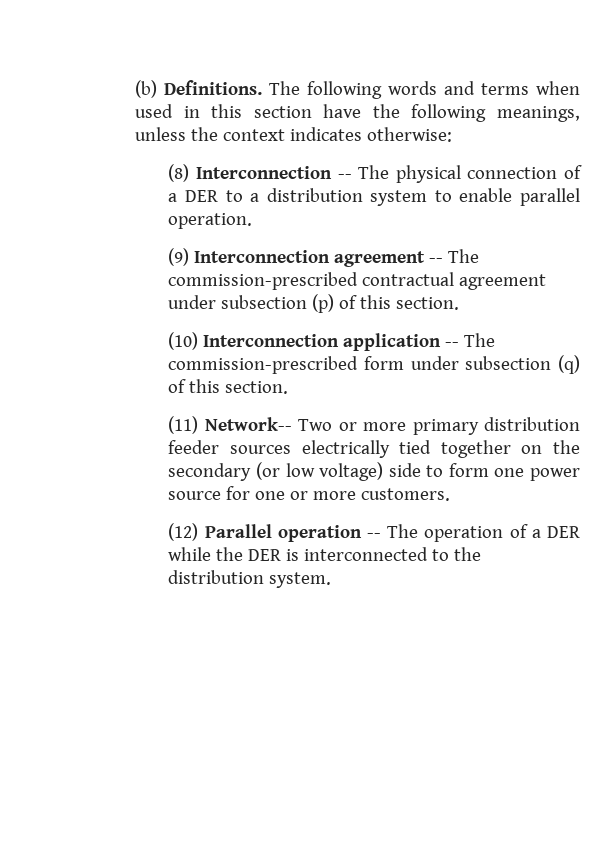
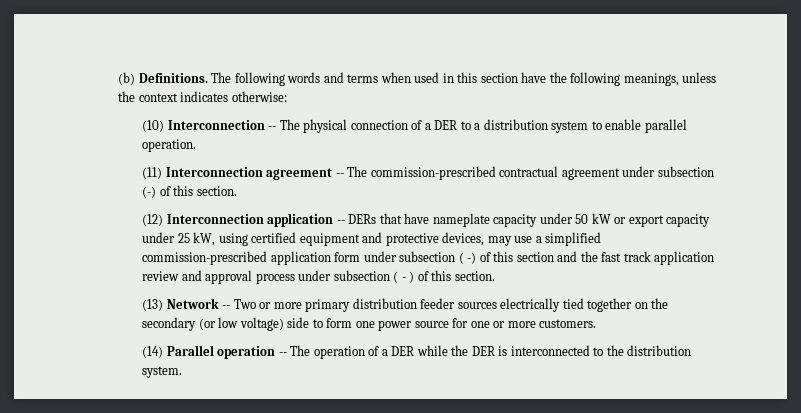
[168,164,190,182] (8) -> [141,120,164,132] (10)
[168,248,190,266] (9) -> [141,167,162,179] (11)
[312,294,460,313] [168,332,199,350] (p) of this section. // (10) -> [141,185,237,198] [141,214,163,226] (-) of this section. // (12)
[464,333,496,347] [168,355,580,374] [168,379,289,394] [168,416,292,434] The commission-prescribed form under subsection (q) of this section. // (11) Network-- -> [348,213,711,227] [141,232,602,246] [141,251,715,265] [141,270,495,284] [141,298,231,311] DERs that have nameplate capacity under 50 kW or export capacity under 25 kW, using certified equipment and protective devices, may use a simplified commission-prescribed application form under subsection ( -) of this section and the fast track application review and approval process under subsection ( - ) of this section. // (13) Network --
[168,523,199,541] (12) -> [141,346,163,358] (14)

